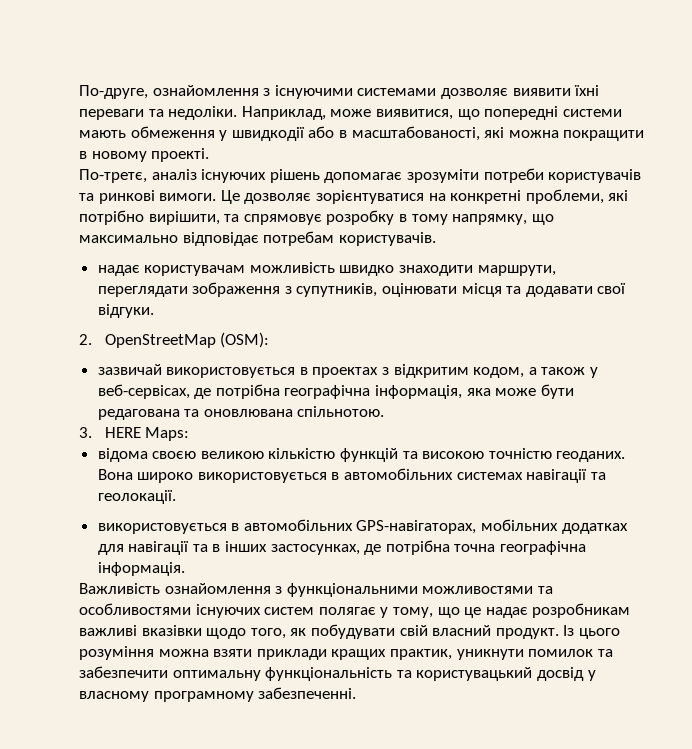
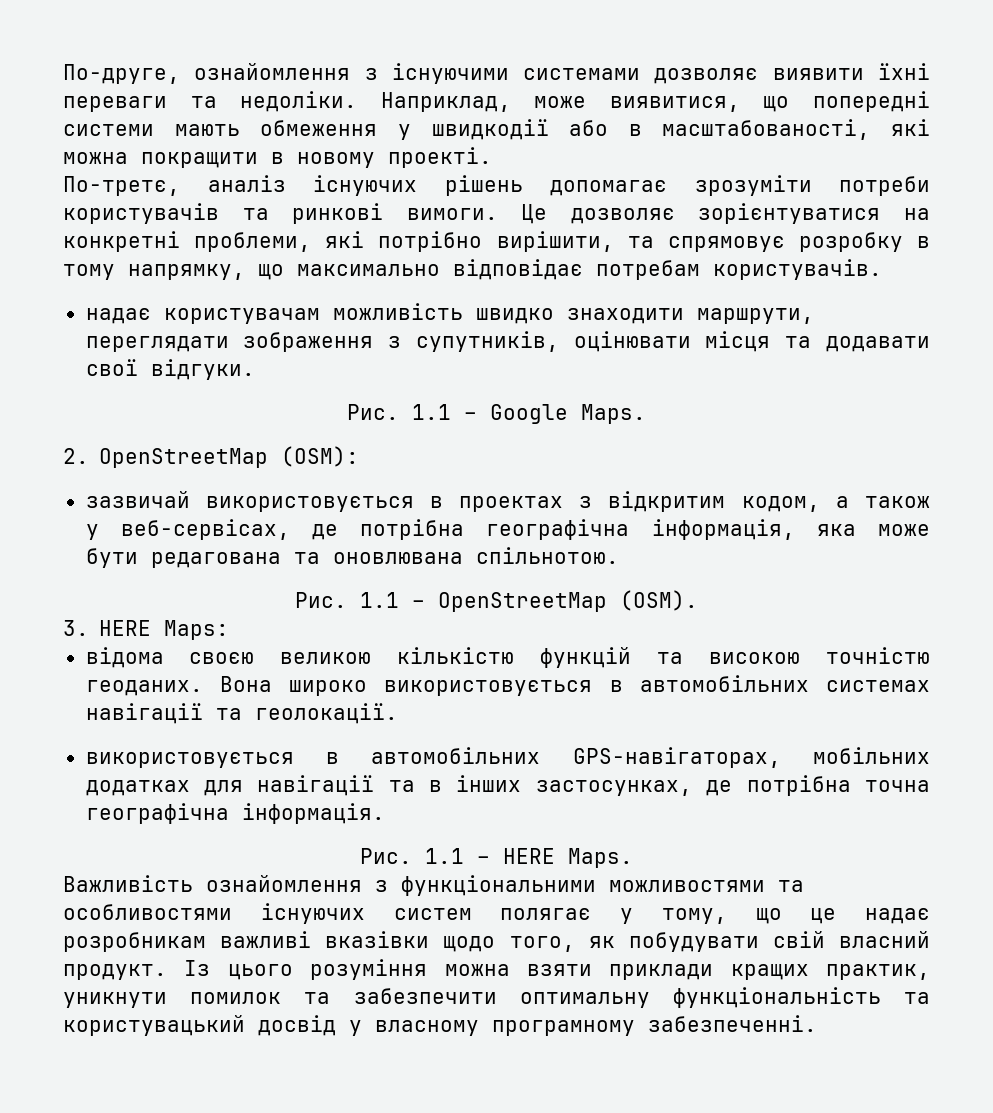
(154, 311) none -> [347,404,646,424] // Рис. 1.1 – Google Maps.
(385, 411) none -> [295,590,698,612] // Рис. 1.1 – OpenStreetMap (OSM).
(185, 569) none -> [360,848,633,868] // Рис. 1.1 – HERE Maps.

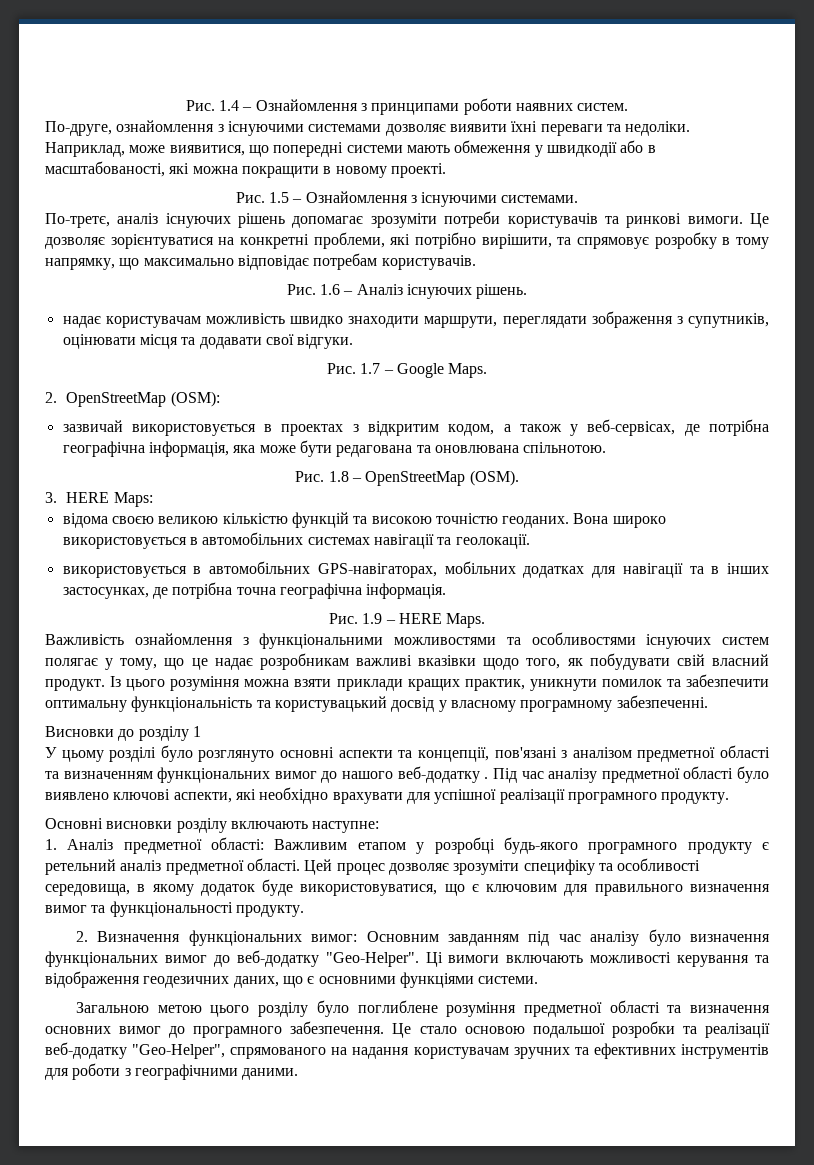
(63, 74) none -> [185,98,629,115] Рис. 1.4 – Ознайомлення з принципами роботи наявних систем. //
(492, 157) none -> [235,191,579,207] // Рис. 1.5 – Ознайомлення з існуючими системами.
(882, 269) none -> [286,284,528,299] // Рис. 1.6 – Аналіз існуючих рішень.
[412,404,451,420] 1.1 -> [360,363,381,374] 1.7
[360,592,399,608] 1.1 -> [328,471,349,482] 1.8
[425,848,464,864] 1.1 -> [362,613,383,624] 1.9
(817, 1023) none -> [45,726,201,741] [45,745,771,762] [45,766,770,783] [45,787,730,804] [45,818,380,833] [45,837,770,854] [45,858,701,875] [45,879,770,896] [45,901,304,917] [76,929,770,946] [45,950,770,967] [45,971,539,988] [76,1000,771,1017] [45,1021,771,1038] [45,1042,769,1059] [45,1063,299,1080] // Висновки до розділу 1 // У цьому розділі було розглянуто основні аспекти та концепції, пов'язані з аналізом предметної області та визначенням функціональних вимог до нашого веб-додатку . Під час аналізу предметної області було виявлено ключові аспекти, які необхідно врахувати для успішної реалізації програмного продукту. // Основні висновки розділу включають наступне: // 1. Аналіз предметної області: Важливим етапом у розробці будь-якого програмного продукту є ретельний аналіз предметної області. Цей процес дозволяє зрозуміти специфіку та особливості середовища, в якому додаток буде використовуватися, що є ключовим для правильного визначення вимог та функціональності продукту. // 2. Визначення функціональних вимог: Основним завданням під час аналізу було визначення функціональних вимог до веб-додатку "Geo-Helper". Ці вимоги включають можливості керування та відображення геодезичних даних, що є основними функціями системи. // Загальною метою цього розділу було поглиблене розуміння предметної області та визначення основних вимог до програмного забезпечення. Це стало основою подальшої розробки та реалізації веб-додатку "Geo-Helper", спрямованого на надання користувачам зручних та ефективних інструментів для роботи з географічними даними.

